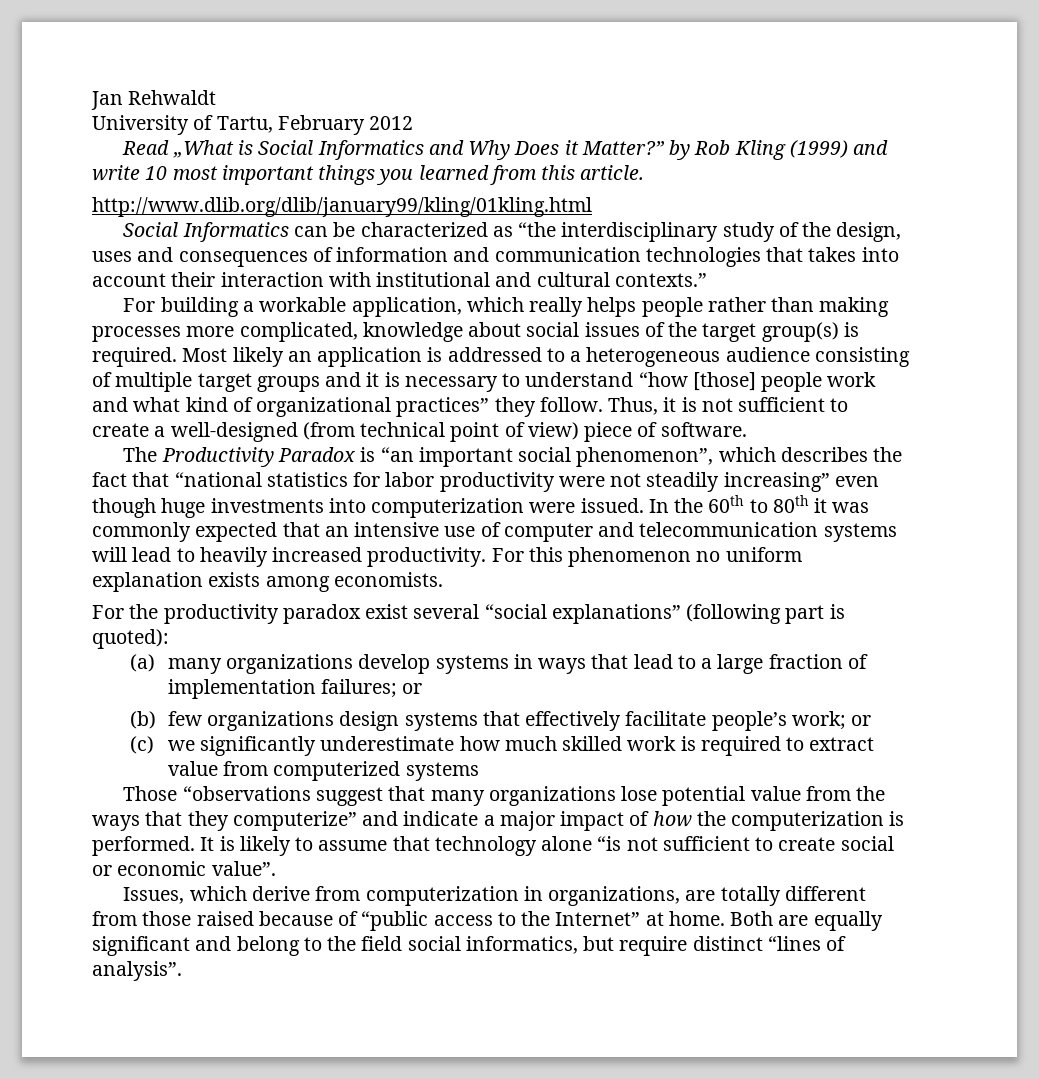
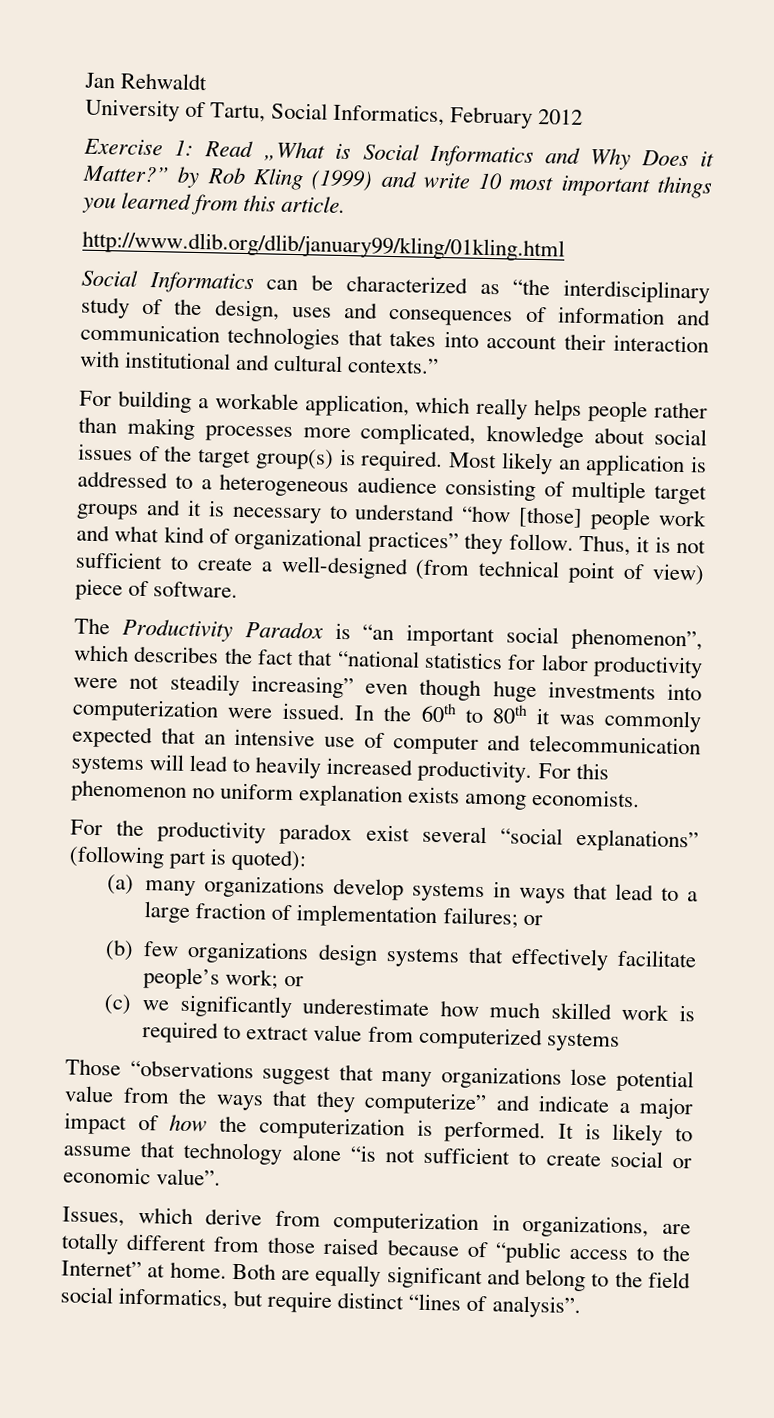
(273, 124) none -> [271,102,446,127] Social Informatics,
(414, 123) none -> [83,138,195,156] Exercise 1:

